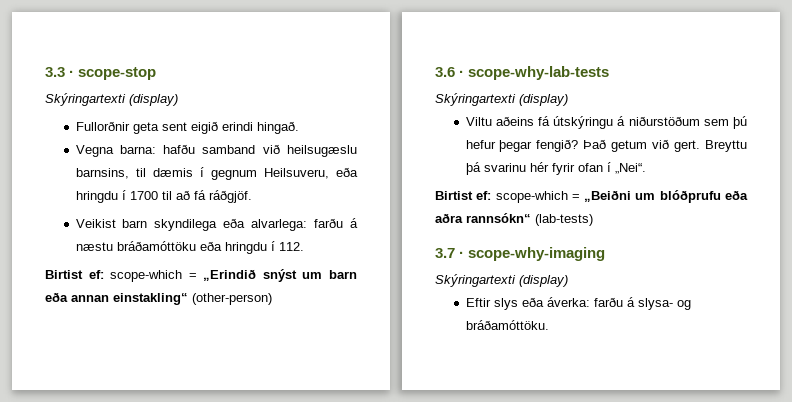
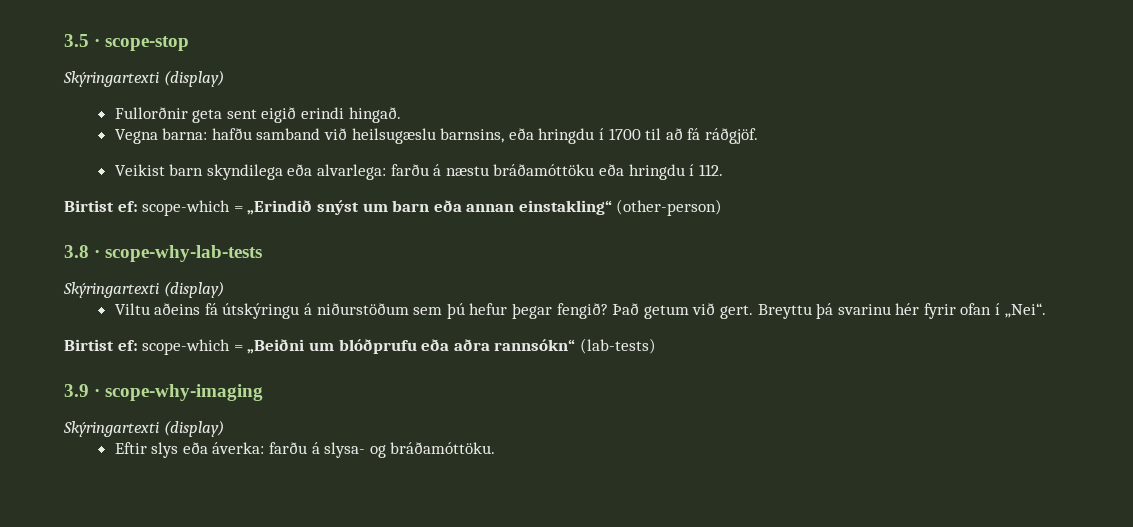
[45,67,65,77] 3.3 -> [64,34,89,47] 3.5
[135,167,329,180] til dæmis í gegnum Heilsuveru, -> (505, 135) none
[435,67,455,77] 3.6 -> [64,245,89,258] 3.8
[435,248,455,258] 3.7 -> [64,384,89,397] 3.9

